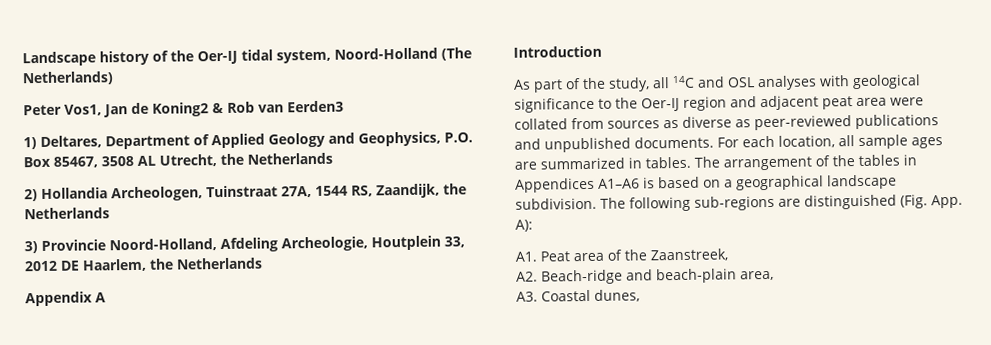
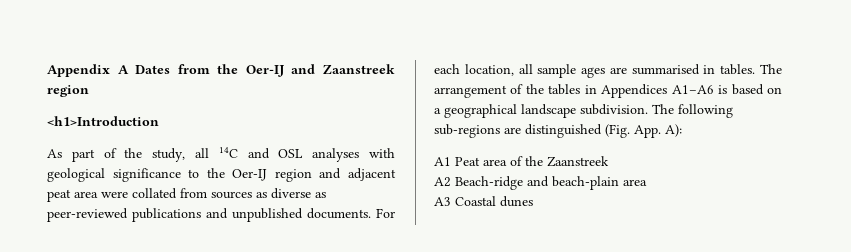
[22,47,472,67] [22,71,114,86] [23,100,344,118] [23,131,473,150] [23,152,333,168] [24,183,467,202] [24,207,110,220] [24,235,465,254] [24,257,263,272] [25,291,106,307] [513,45,602,58] Landscape history of the Oer-IJ tidal system, Noord-Holland (The Netherlands) // Peter Vos1, Jan de Koning2 & Rob van Eerden3 // 1) Deltares, Department of Applied Geology and Geophysics, P.O. Box 85467, 3508 AL Utrecht, the Netherlands // 2) Hollandia Archeologen, Tuinstraat 27A, 1544 RS, Zaandijk, the Netherlands // 3) Provincie Noord-Holland, Afdeling Archeologie, Houtplein 33, 2012 DE Haarlem, the Netherlands // Appendix A // Introduction -> [47,64,395,77] [47,85,89,97] [47,116,159,126] Appendix A Dates from the Oer-IJ and Zaanstreek region // <h1>Introduction
[540,157,625,170] summarized -> [631,64,700,75] summarised
[515,251,537,262] A1. -> [434,157,451,166] A1
[650,248,728,262] [516,271,538,282] Zaanstreek, // A2. -> [547,156,609,167] [434,177,451,187] Zaanstreek // A2
[740,270,774,281] [516,289,640,302] area, // A3. Coastal dunes, -> [623,179,647,186] [434,196,533,207] area // A3 Coastal dunes

